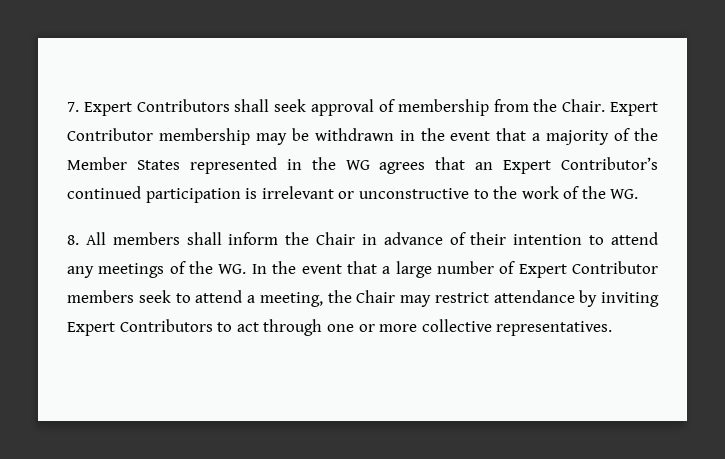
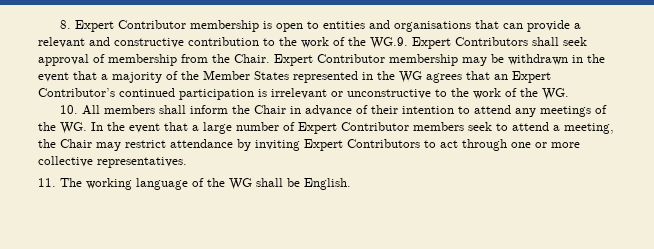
[67,102,79,112] 7. -> [60,20,582,32] [38,37,408,49] 8. Expert Contributor membership is open to entities and organisations that can provide a relevant and constructive contribution to the work of the WG.9.
[67,235,79,245] 8. -> [60,105,79,114] 10.
(613, 328) none -> [38,178,351,190] // 11. The working language of the WG shall be English.

